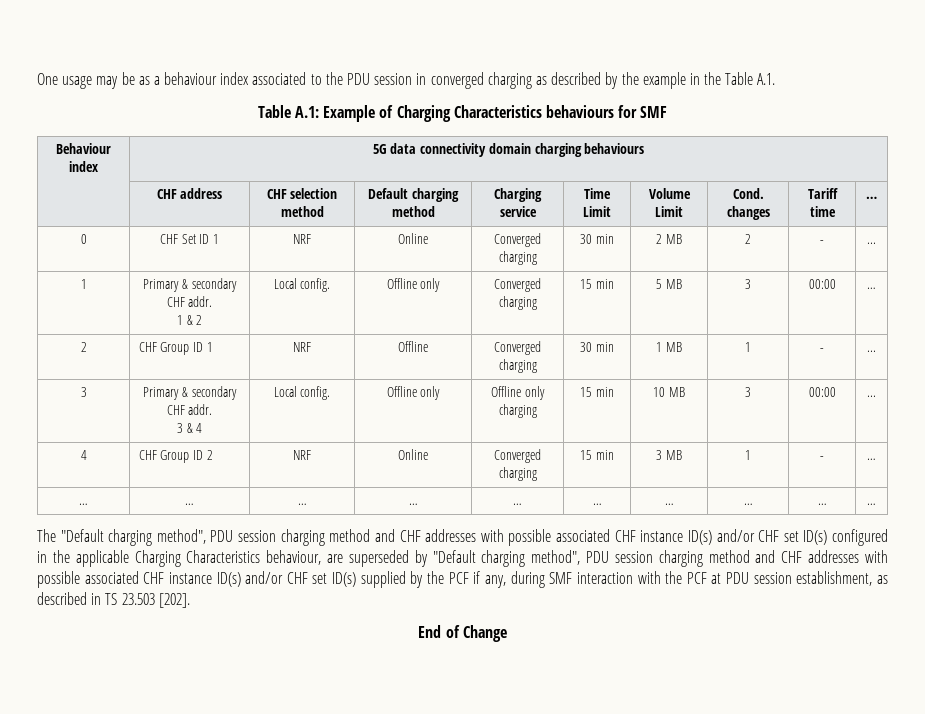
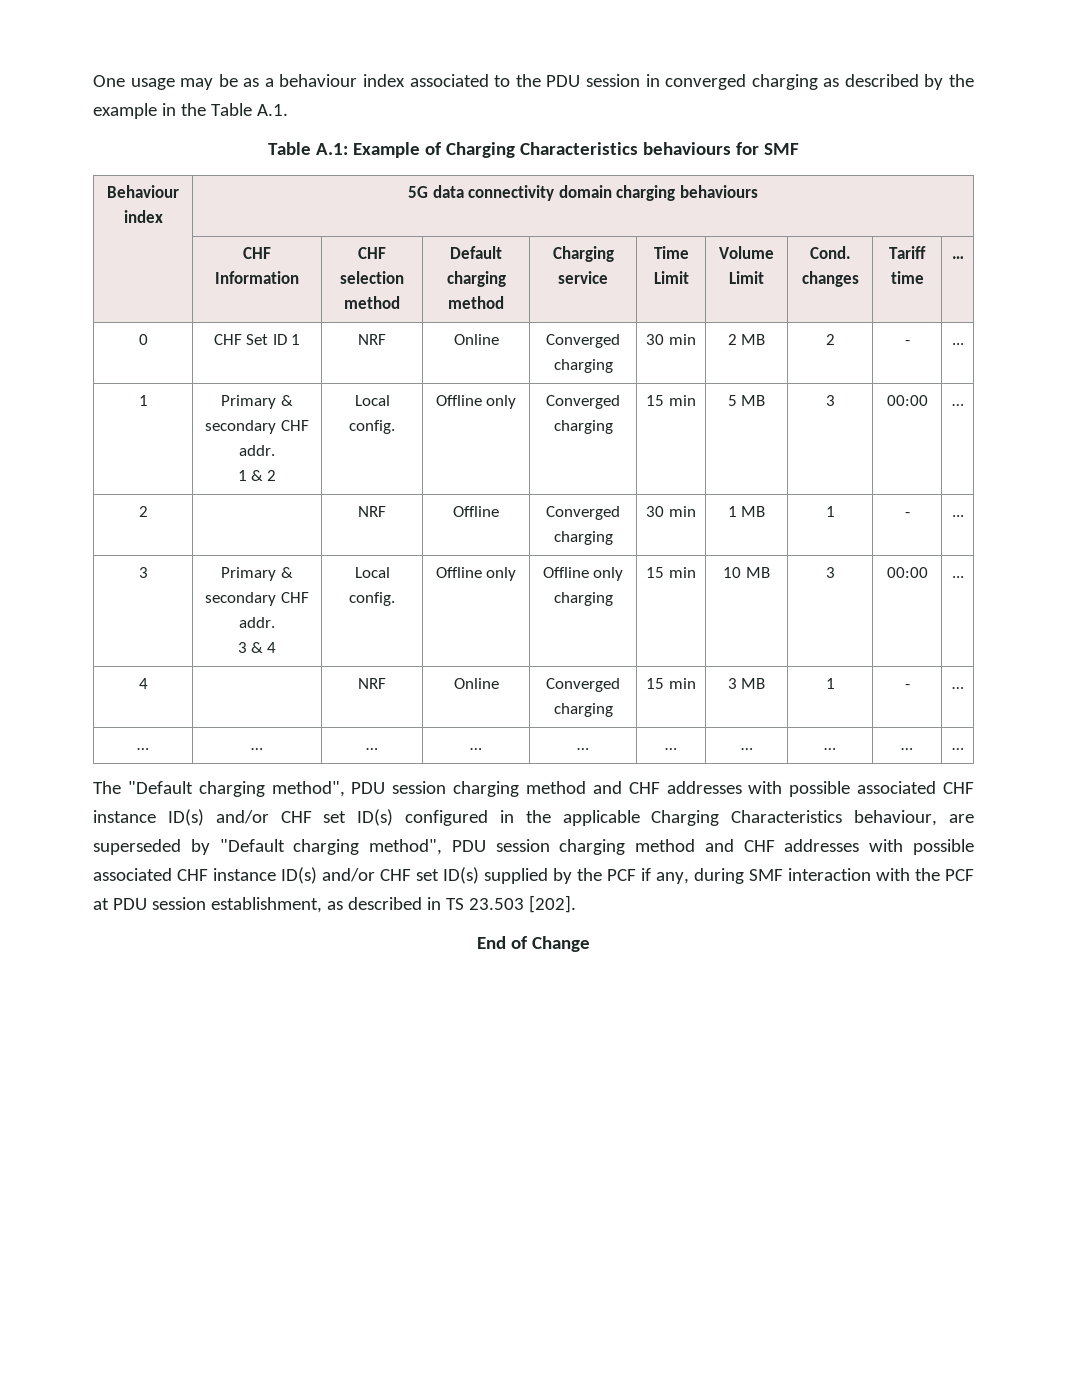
[180,188,223,199] address -> [215,271,299,284] Information
[138,342,213,355] CHF Group ID 1 -> (148, 511) none
[138,450,213,463] CHF Group ID 2 -> (148, 683) none

